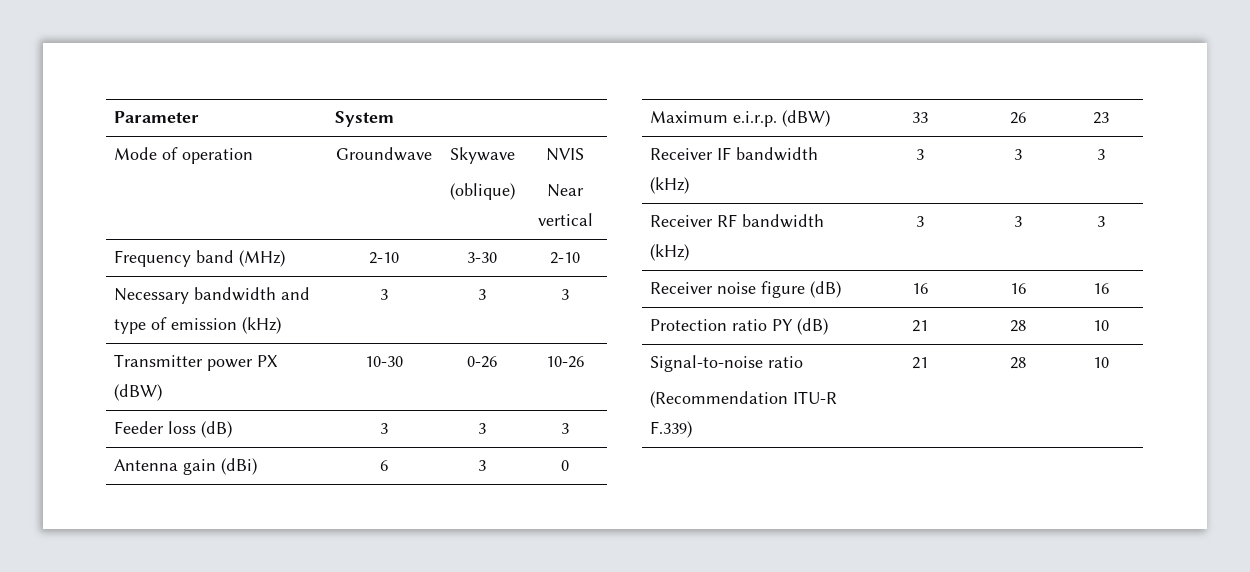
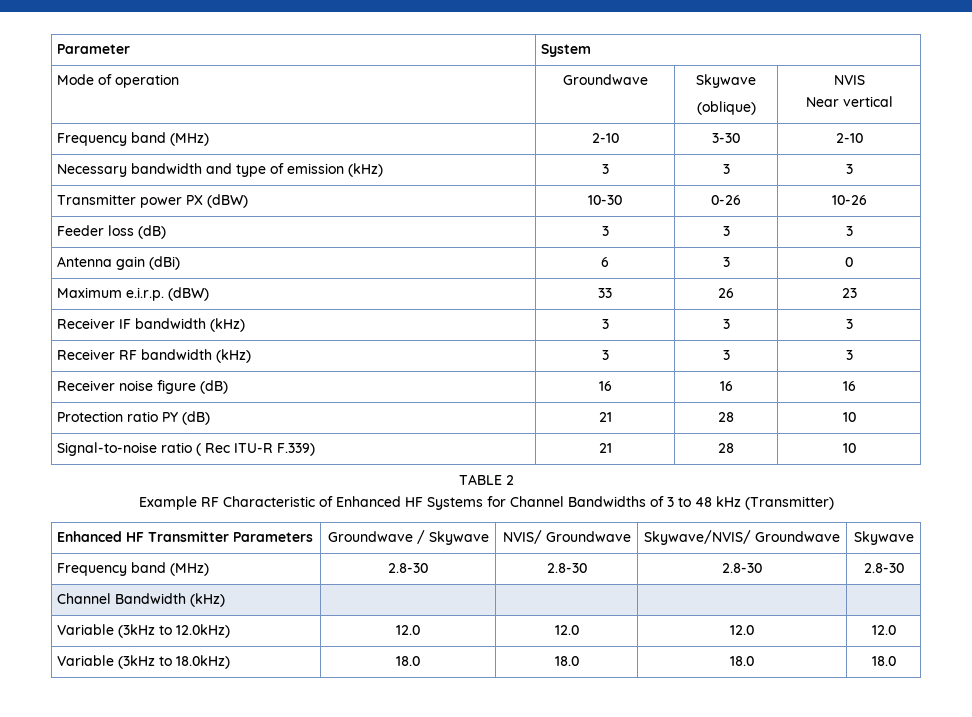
[650,391,789,408] // (Recommendation -> [196,443,231,456] ( Rec
(1109, 362) none -> [458,474,514,485] [138,496,834,510] [57,531,314,542] [327,530,489,545] [502,530,631,544] [644,530,840,545] [853,531,914,545] [57,562,210,576] [388,563,428,573] [546,563,587,573] [722,563,762,573] [863,563,904,573] [57,593,226,607] [57,624,231,638] [396,625,420,635] [554,625,579,635] [730,625,754,635] [871,625,896,635] [57,655,231,669] [396,656,420,666] [554,656,579,666] [730,656,754,666] [871,656,896,666] // TABLE 2 // Example RF Characteristic of Enhanced HF Systems for Channel Bandwidths of 3 to 48 kHz (Transmitter) // Enhanced HF Transmitter Parameters | Groundwave / Skywave | NVIS/ Groundwave | Skywave/NVIS/ Groundwave | Skywave // Frequency band (MHz) | 2.8-30 | 2.8-30 | 2.8-30 | 2.8-30 // Channel Bandwidth (kHz) | | | | // Variable (3kHz to 12.0kHz) | 12.0 | 12.0 | 12.0 | 12.0 // Variable (3kHz to 18.0kHz) | 18.0 | 18.0 | 18.0 | 18.0

